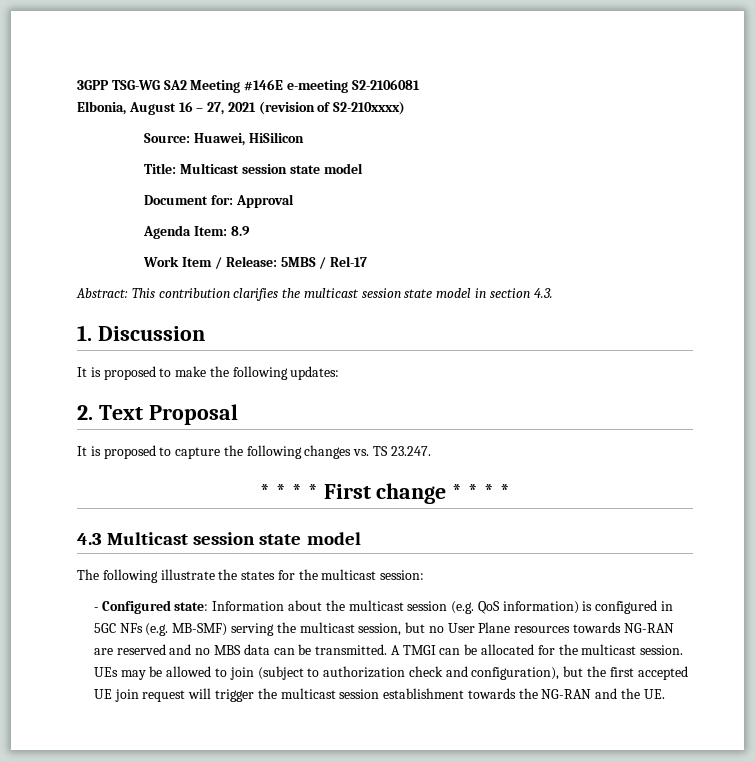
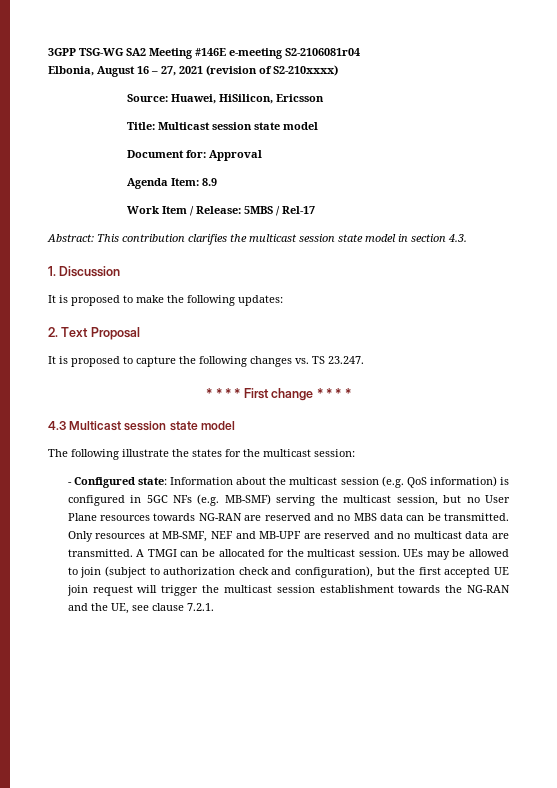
[351,79,420,90] S2-2106081 -> [285,48,360,56] S2-2106081r04
[249,132,305,143] HiSilicon -> [218,94,324,104] HiSilicon, Ericsson
(388, 649) none -> [67,531,509,542] [67,549,133,557] Only resources at MB-SMF, NEF and MB-UPF are reserved and no multicast data are transmitted.
[643,689,665,699] UE. -> [110,603,214,614] UE, see clause 7.2.1.

